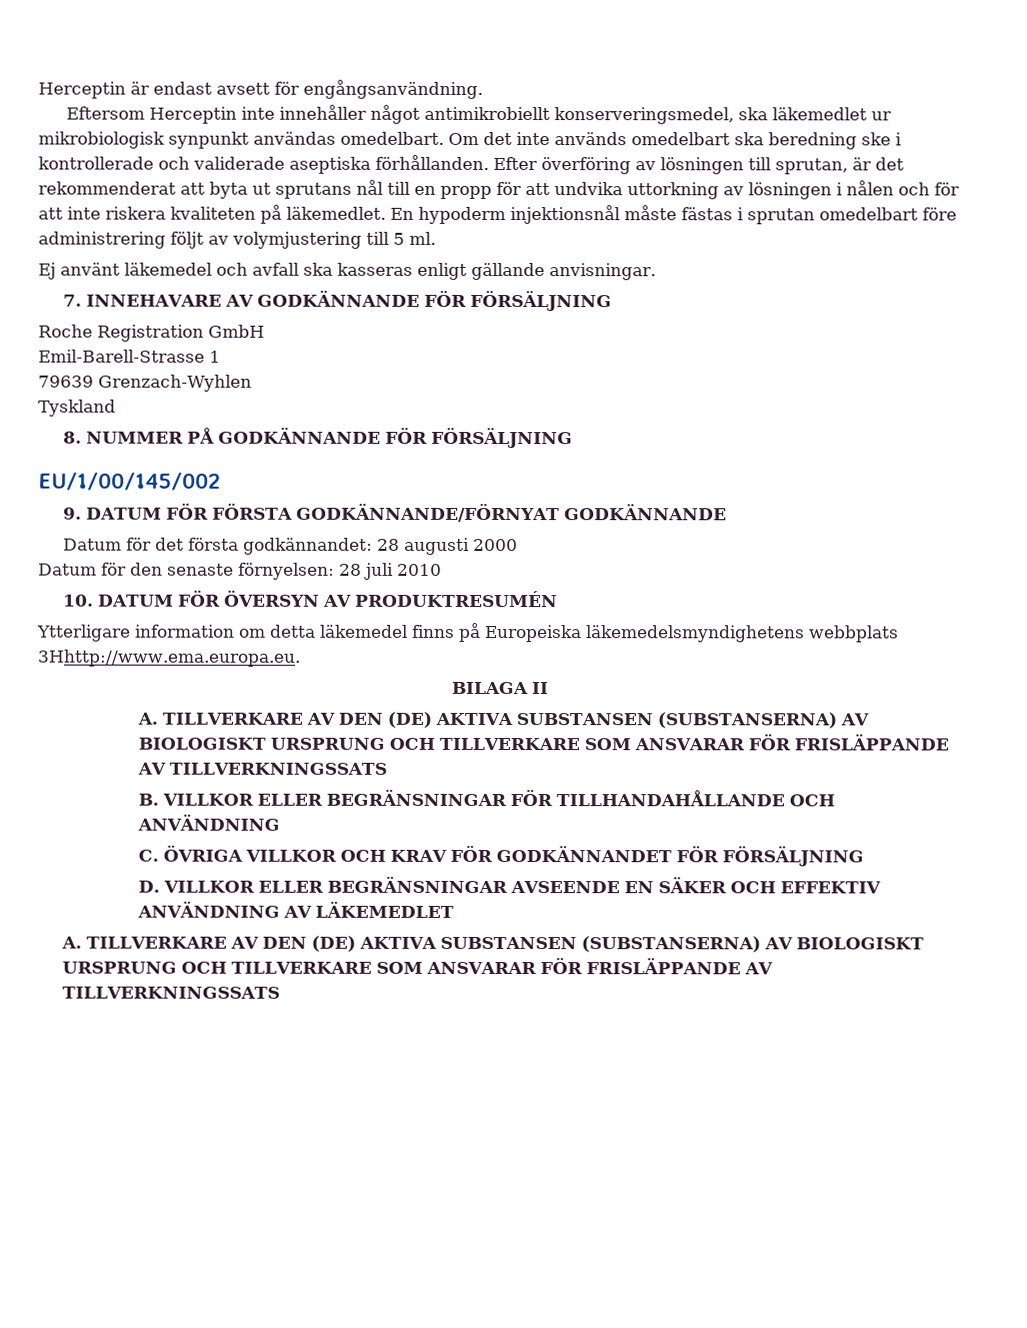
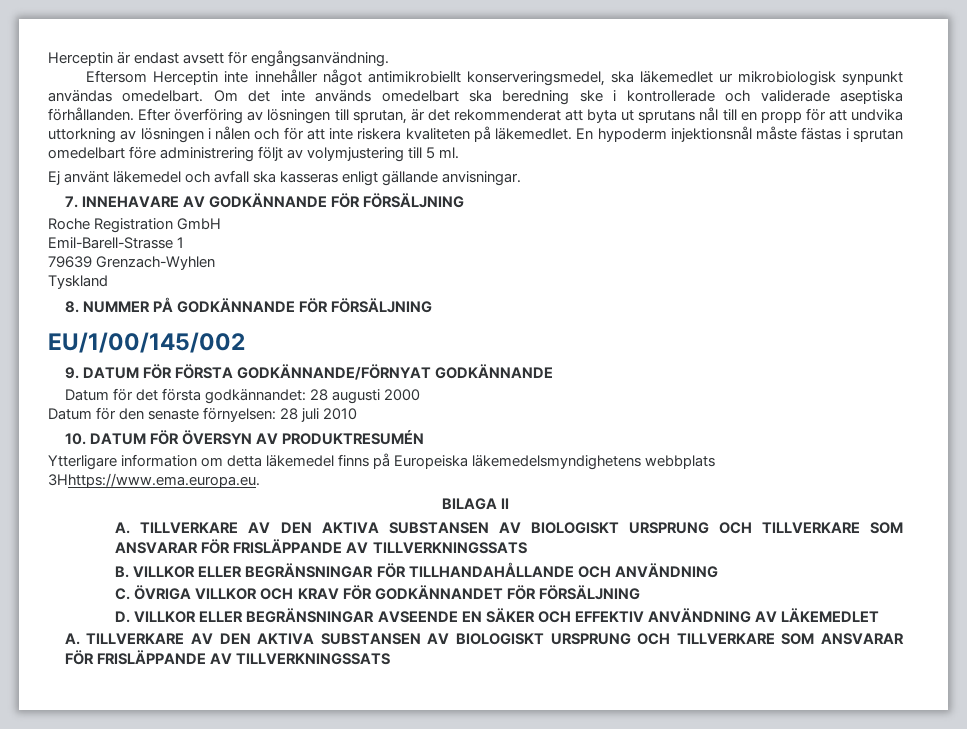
[37,649,301,667] 3Hhttp://www.ema.europa.eu. -> [48,473,260,488] 3Hhttps://www.ema.europa.eu.
[386,711,837,729] (DE) AKTIVA SUBSTANSEN (SUBSTANSERNA) -> [321,522,489,534] AKTIVA SUBSTANSEN
[311,935,762,953] (DE) AKTIVA SUBSTANSEN (SUBSTANSERNA) -> [257,633,421,645] AKTIVA SUBSTANSEN

